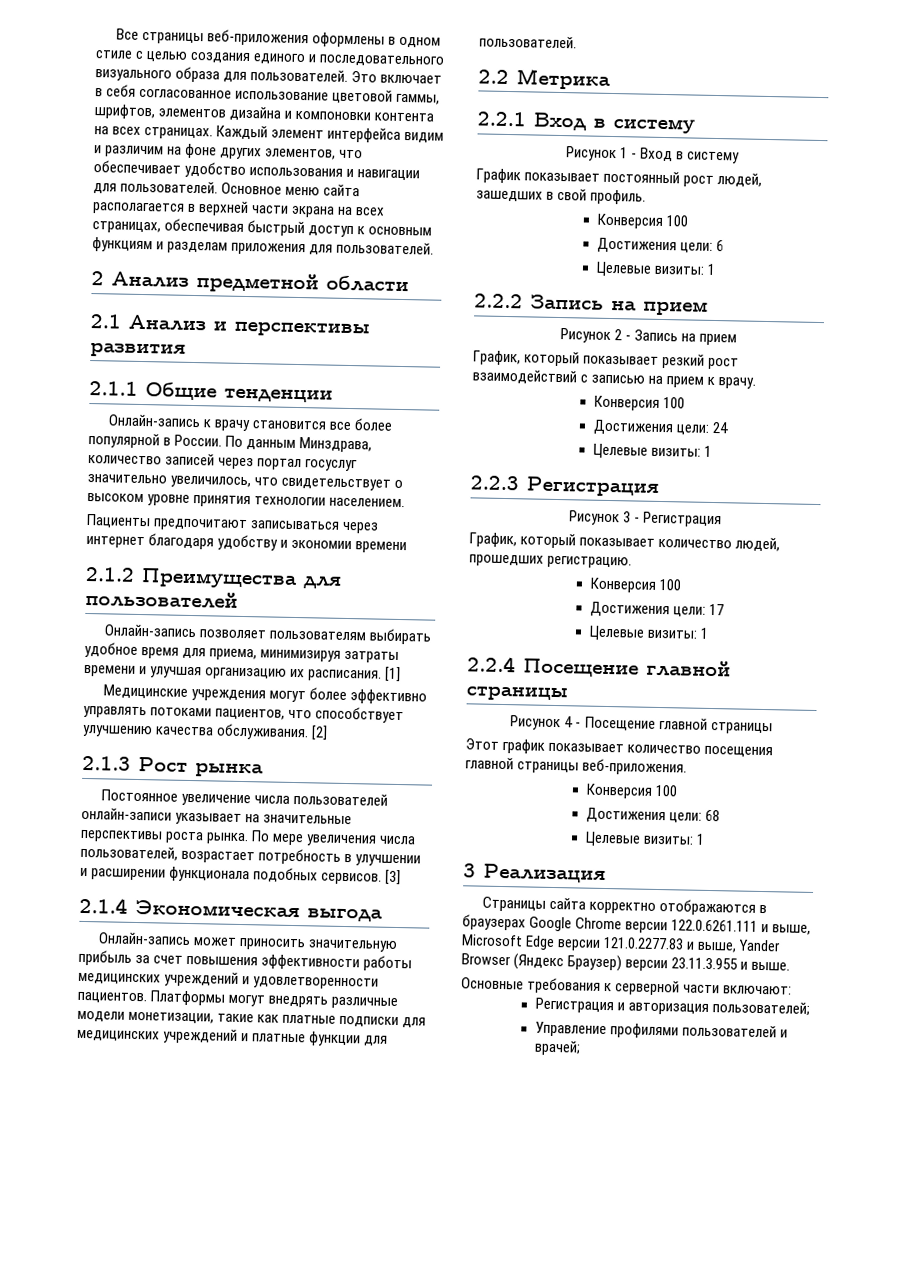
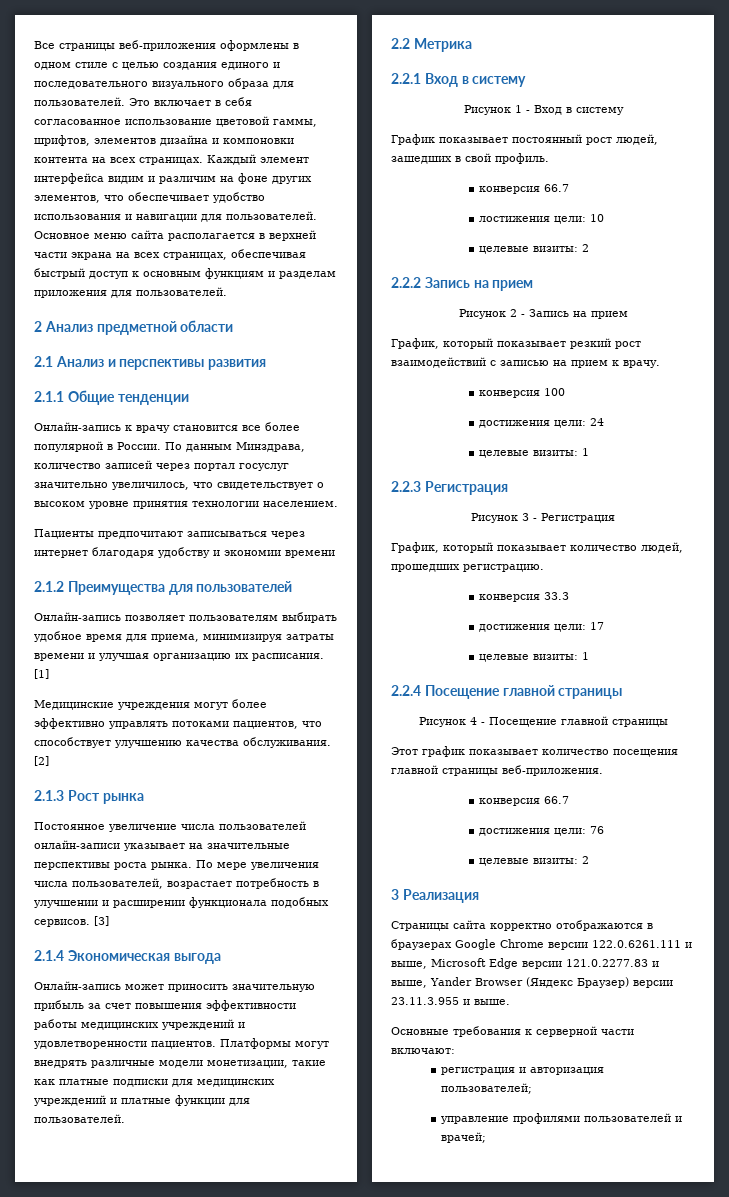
[596,213,689,229] [596,237,724,254] [595,261,716,277] Конверсия 100 // Достижения цели: 6 // Целевые визиты: 1 -> [479,184,570,194] [479,214,605,224] [479,244,590,254] конверсия 66.7 // лостижения цели: 10 // целевые визиты: 2
[593,395,685,411] [592,419,674,436] Конверсия 100 // Достижения -> [479,388,566,398] [479,420,551,428] конверсия 100 // достижения
[592,443,648,459] Целевые -> [479,450,530,458] целевые
[589,577,682,593] [589,601,670,618] Конверсия 100 // Достижения -> [479,592,570,602] [479,624,551,632] конверсия 33.3 // достижения
[588,625,645,641] Целевые -> [479,654,530,662] целевые
[585,783,678,799] [585,807,720,824] [584,831,705,847] Конверсия 100 // Достижения цели: 68 // Целевые визиты: 1 -> [479,796,570,806] [479,826,605,836] [479,856,590,866] конверсия 66.7 // достижения цели: 76 // целевые визиты: 2
[534,997,614,1014] Регистрация -> [441,1067,516,1075] регистрация
[534,1021,607,1038] Управление -> [441,1116,510,1124] управление

